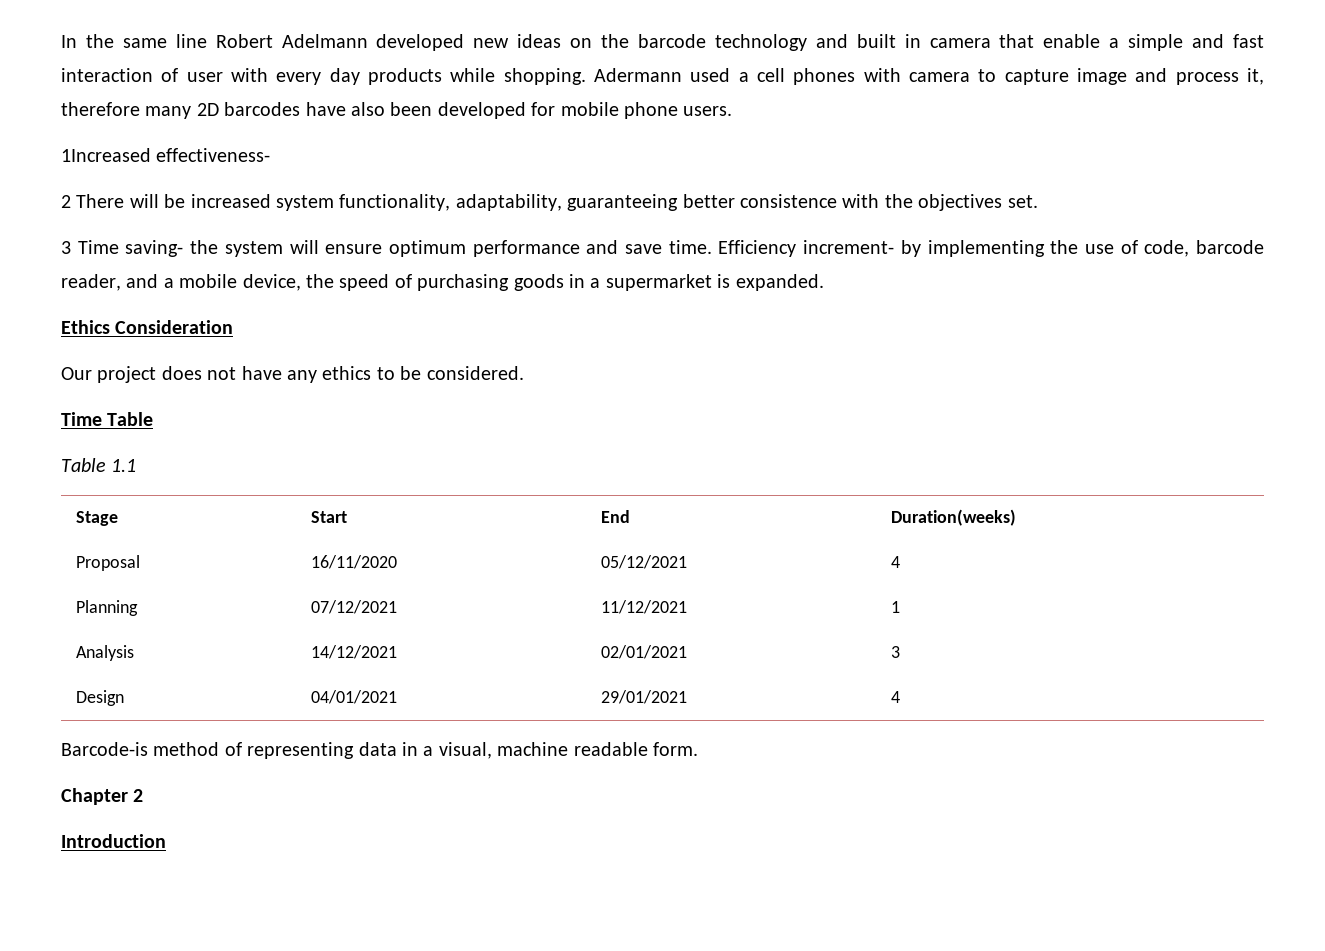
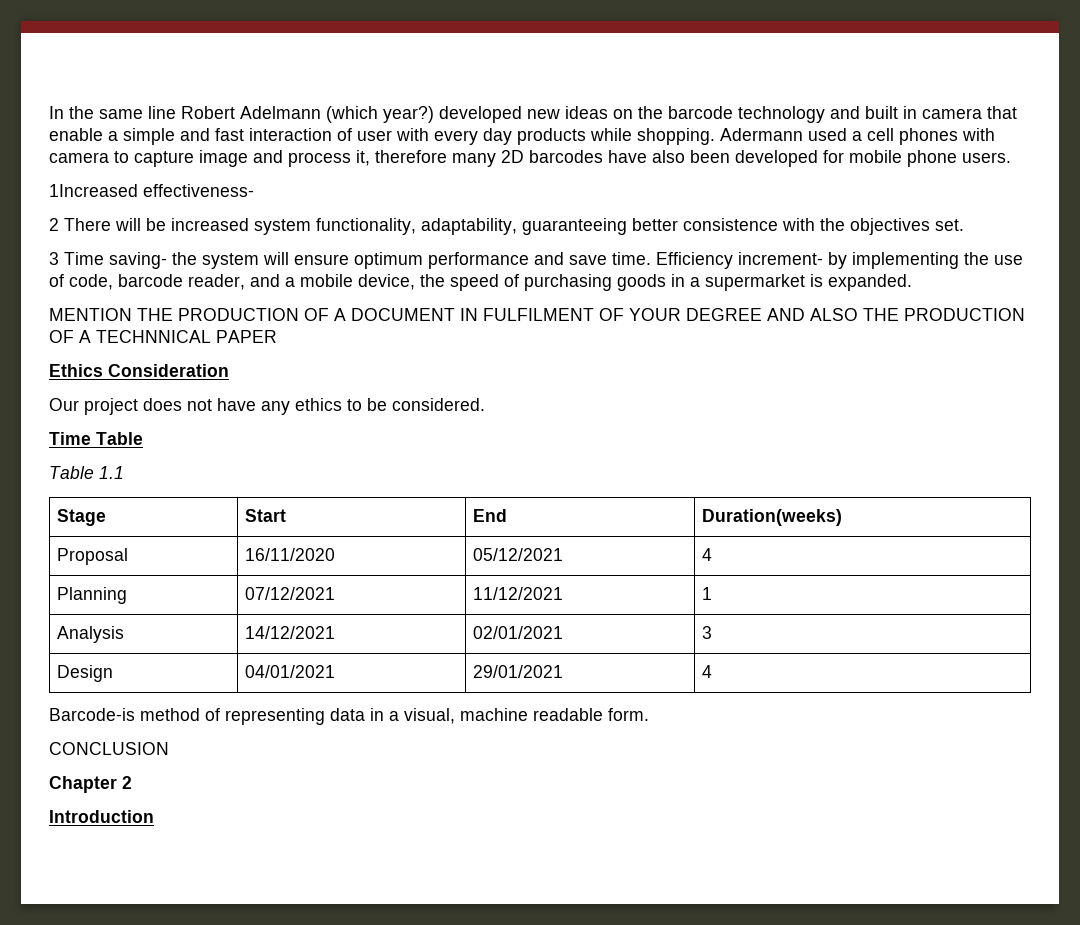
(368, 41) none -> [326,106,434,123] (which year?)
(824, 282) none -> [49,308,1025,321] [49,330,277,343] // MENTION THE PRODUCTION OF A DOCUMENT IN FULFILMENT OF YOUR DEGREE AND ALSO THE PRODUCTION OF A TECHNNICAL PAPER
(698, 749) none -> [49,742,169,755] // CONCLUSION

